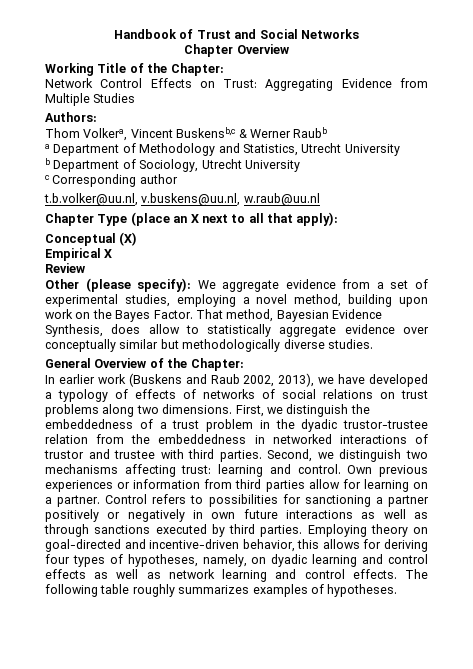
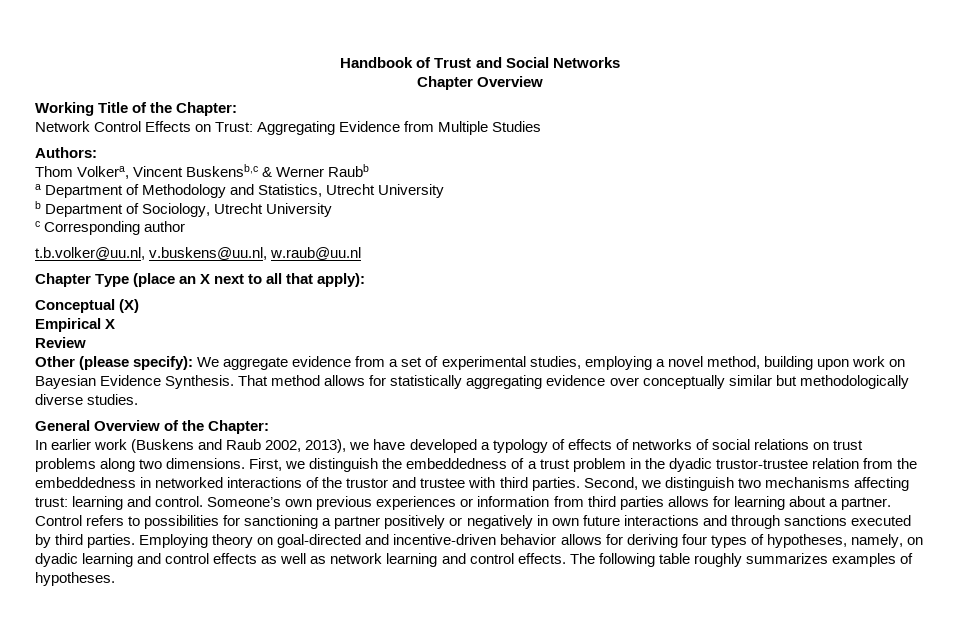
[92,309,382,322] [45,324,337,337] the Bayes Factor. That method, Bayesian Evidence Synthesis, does allow to statistically aggregate -> [35,375,543,389] Bayesian Evidence Synthesis. That method allows for statistically aggregating
(428, 439) none -> [322,477,343,488] the
[347,465,373,474] Own -> [207,497,313,507] Someone’s own
[308,479,340,489] allow -> [667,496,709,507] allows
[412,482,428,489] on -> [788,496,826,507] about
[361,509,428,519] as well as -> [702,515,727,526] and
[242,539,320,552] behavior, this -> [500,534,557,545] behavior

